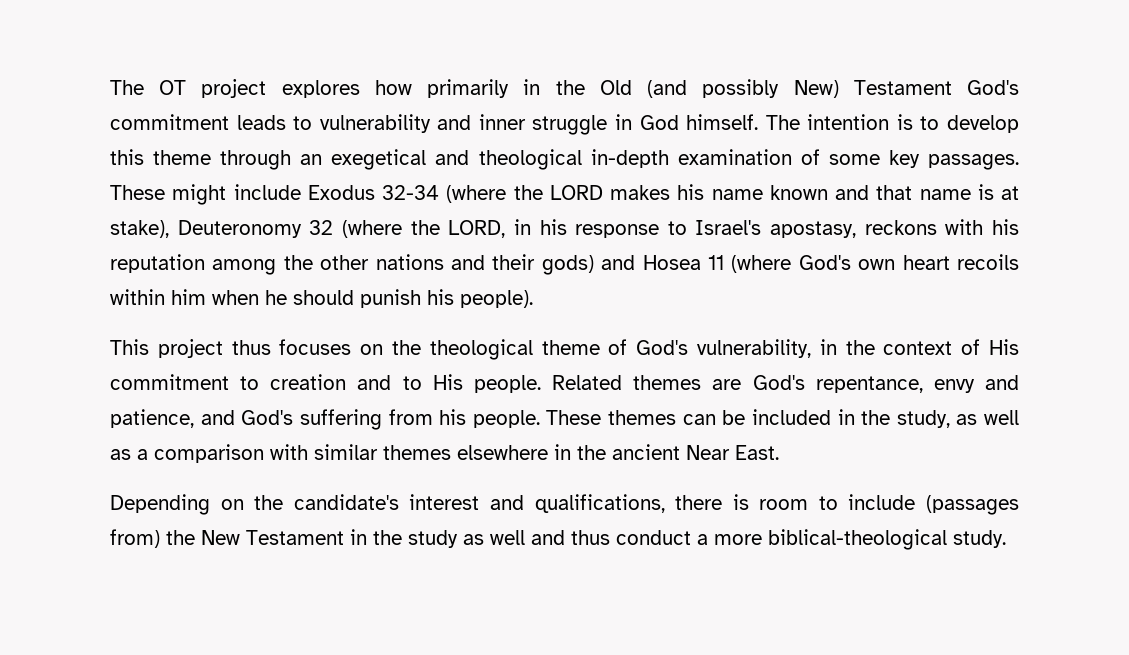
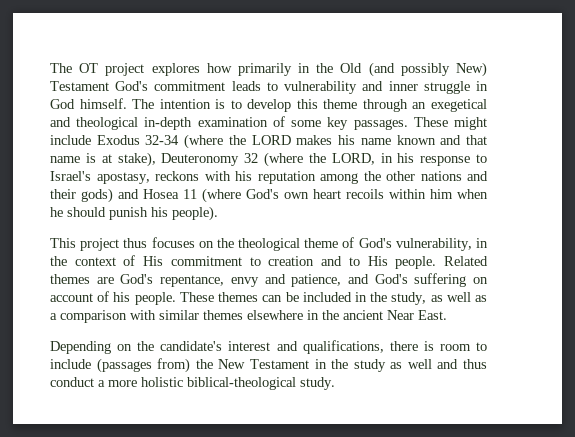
[388,409,433,425] from -> [472,277,488,284] [50,291,110,302] on account of
(762, 539) none -> [141,377,183,387] holistic

